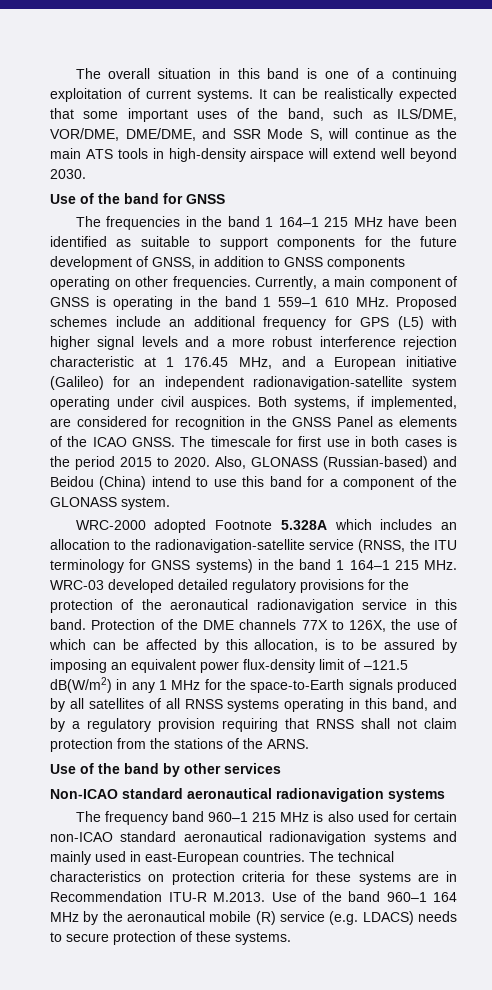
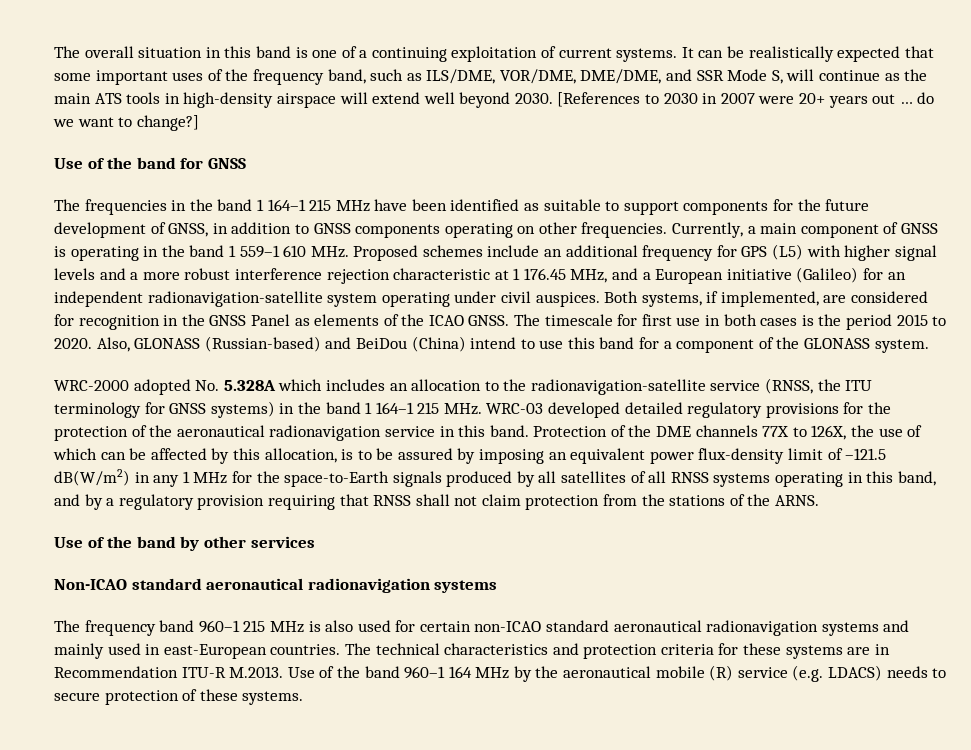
(279, 113) none -> [252,69,324,85] frequency
(86, 174) none -> [557,92,935,108] [53,115,199,131] [References to 2030 in 2007 were 20+ years out … do we want to change?]
[50,476,94,487] Beidou -> [355,338,407,349] BeiDou
[215,520,273,530] Footnote -> [195,380,220,391] No.
[148,874,165,882] on -> [552,643,579,655] and

